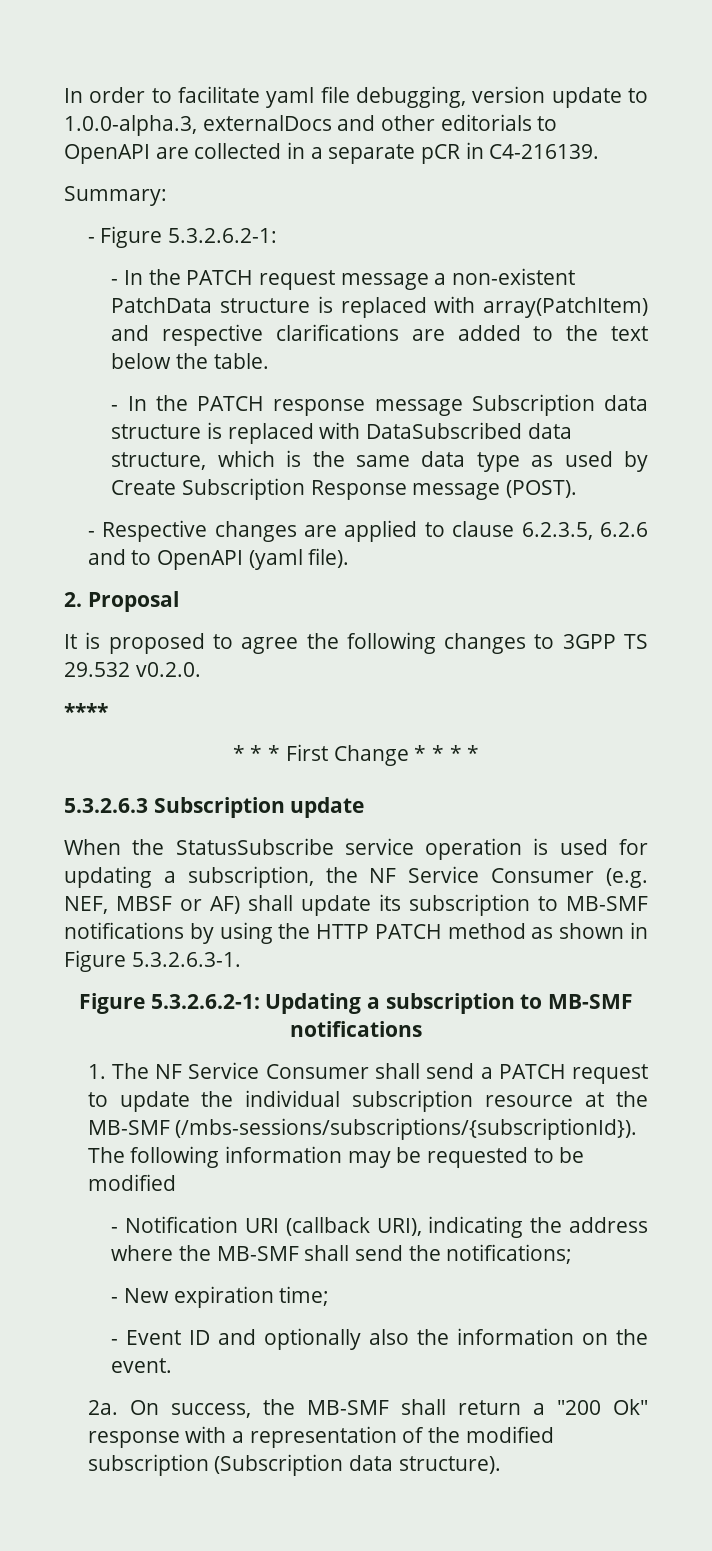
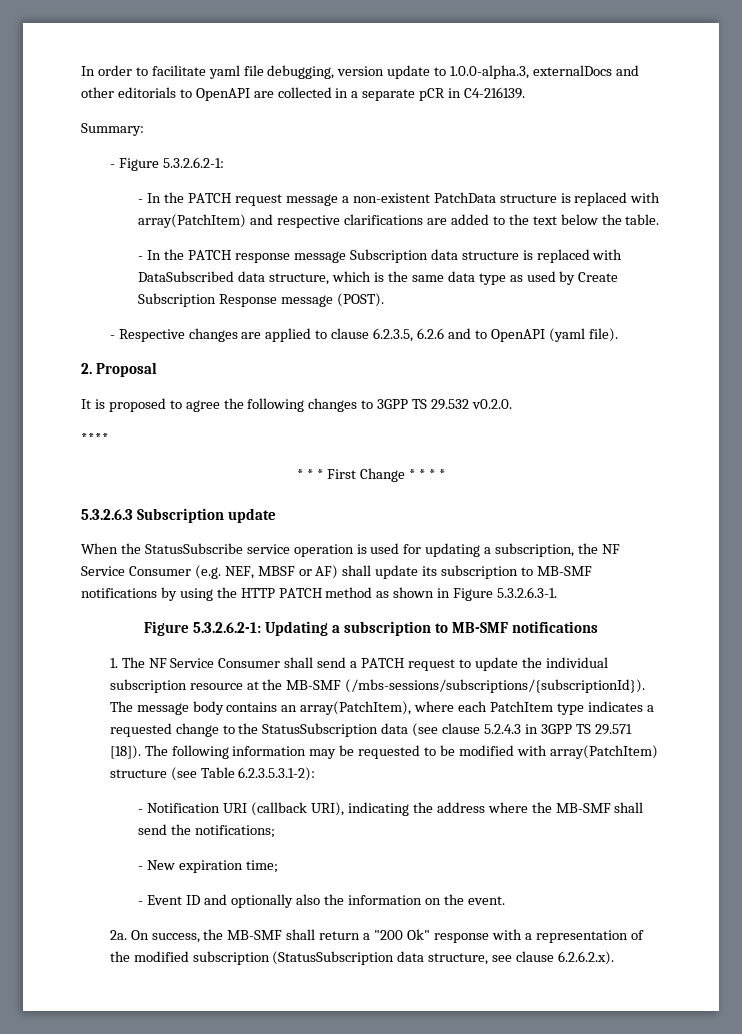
(125, 1155) none -> [136,701,654,715] [109,723,632,737] [109,745,168,759] message body contains an array(PatchItem), where each PatchItem type indicates a requested change to the StatusSubscription data (see clause 5.2.4.3 in 3GPP TS 29.571 [18]). The
(176, 1182) none -> [516,745,658,759] [109,767,316,781] with array(PatchItem) structure (see Table 6.2.3.5.3.1-2):
[214,1454,501,1476] (Subscription data structure). -> [272,951,615,965] (StatusSubscription data structure, see clause 6.2.6.2.x).

